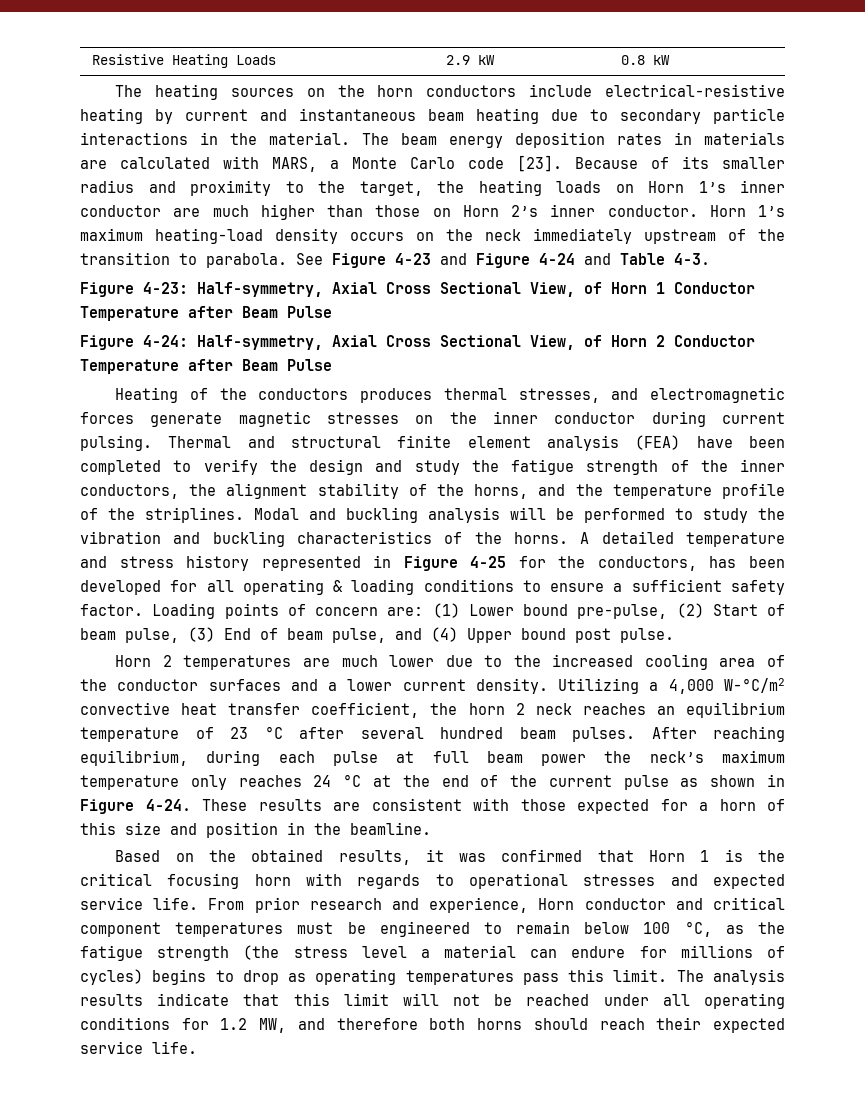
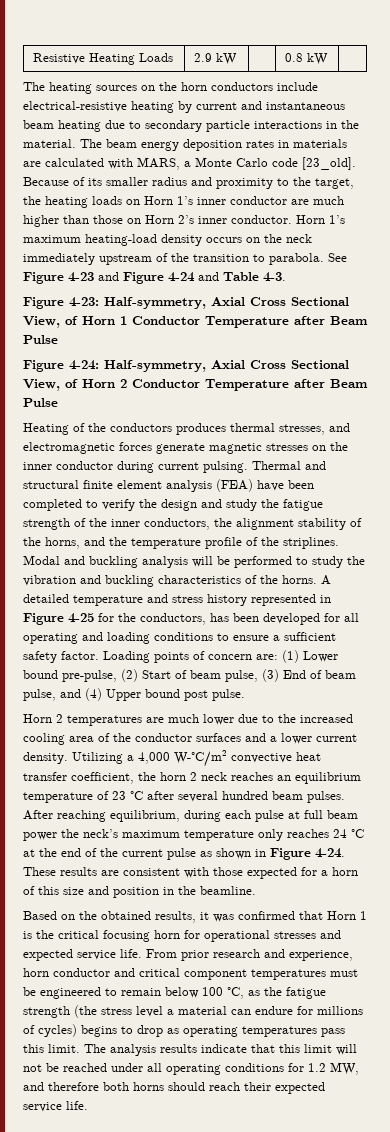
[517,155,562,172] [23]. -> [302,157,356,170] [23_old].
[333,580,344,592] & -> [82,632,103,641] and
[306,873,454,889] with regards to -> [184,930,200,939] for
[538,898,575,910] Horn -> [23,968,49,977] horn

